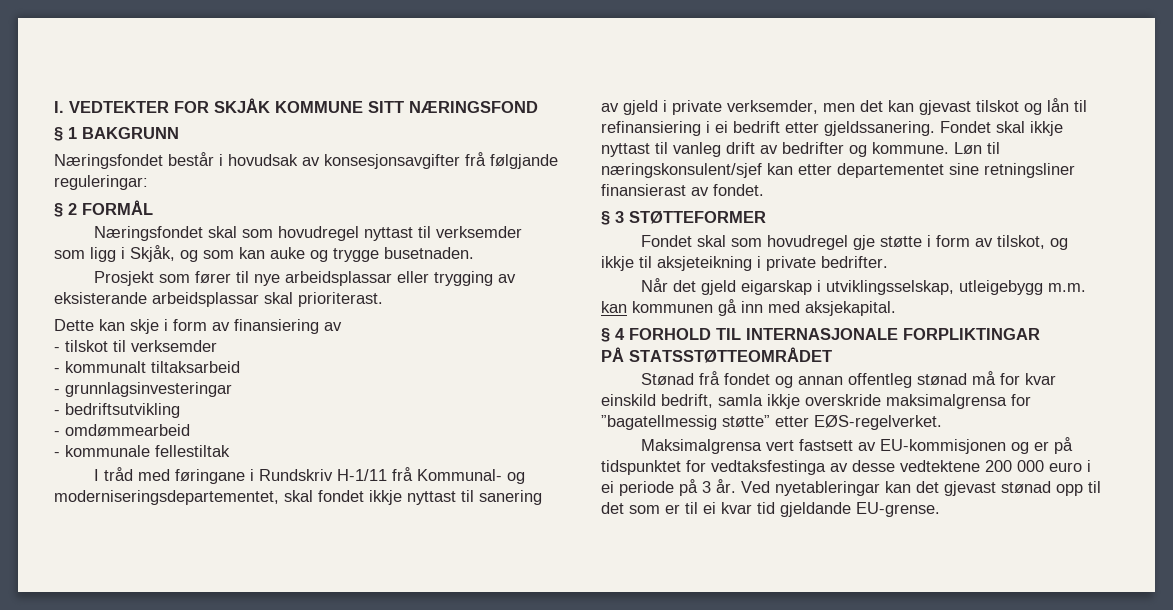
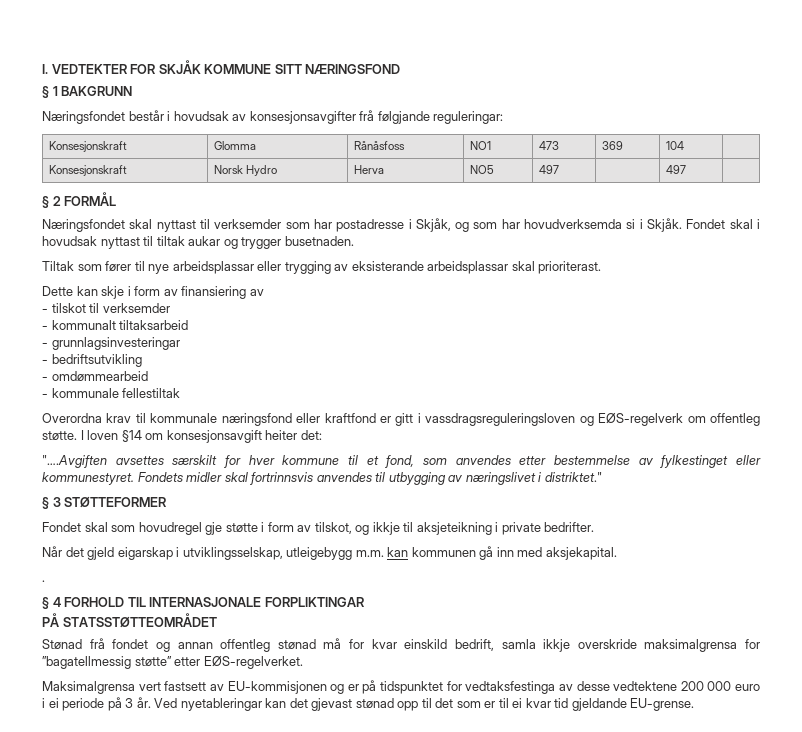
(148, 182) none -> [49,141,128,152] [214,141,257,150] [354,141,406,150] [470,141,492,150] [539,141,560,150] [602,141,624,150] [666,141,685,150] [49,165,128,176] [214,165,278,176] [354,165,385,174] [470,165,495,174] [539,165,560,174] [666,165,687,174] // Konsesjonskraft | Glomma | Rånåsfoss | NO1 | 473 | 369 | 104 | // Konsesjonskraft | Norsk Hydro | Herva | NO5 | 497 | | 497 |
[242,226,360,241] som hovudregel -> (153, 224) none
[90,247,116,262] ligg -> [313,219,405,232] har postadresse
[239,247,379,262] kan auke og trygge -> [501,218,760,232] [42,236,282,249] har hovudverksemda si i Skjåk. Fondet skal i hovudsak nyttast til tiltak aukar og trygger
[94,271,155,286] Prosjekt -> [42,261,74,271] Tiltak
[94,467,526,484] [54,490,542,505] [601,98,1087,115] [601,121,1063,136] [601,142,1000,157] [601,163,1075,178] [601,184,764,196] I tråd med føringane i Rundskriv H-1/11 frå Kommunal- og moderniseringsdepartementet, skal fondet ikkje nyttast til sanering av gjeld i private verksemder, men det kan gjevast tilskot og lån til refinansiering i ei bedrift etter gjeldssanering. Fondet skal ikkje nyttast til vanleg drift av bedrifter og kommune. Løn til næringskonsulent/sjef kan etter departementet sine retningsliner finansierast av fondet. -> [42,412,761,426] [42,430,322,443] [42,455,761,468] [42,472,602,485] Overordna krav til kommunale næringsfond eller kraftfond er gitt i vassdragsreguleringsloven og EØS-regelverk om offentleg støtte. I loven §14 om konsesjonsavgift heiter det: // "….Avgiften avsettes særskilt for hver kommune til et fond, som anvendes etter bestemmelse av fylkestinget eller kommunestyret. Fondets midler skal fortrinnsvis anvendes til utbygging av næringslivet i distriktet."
(896, 308) none -> [42,580,45,582] // .

